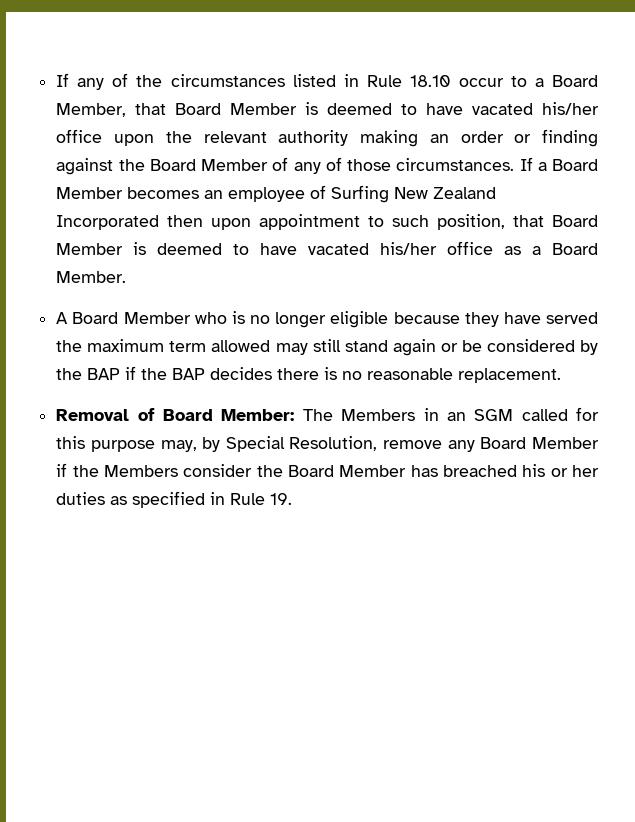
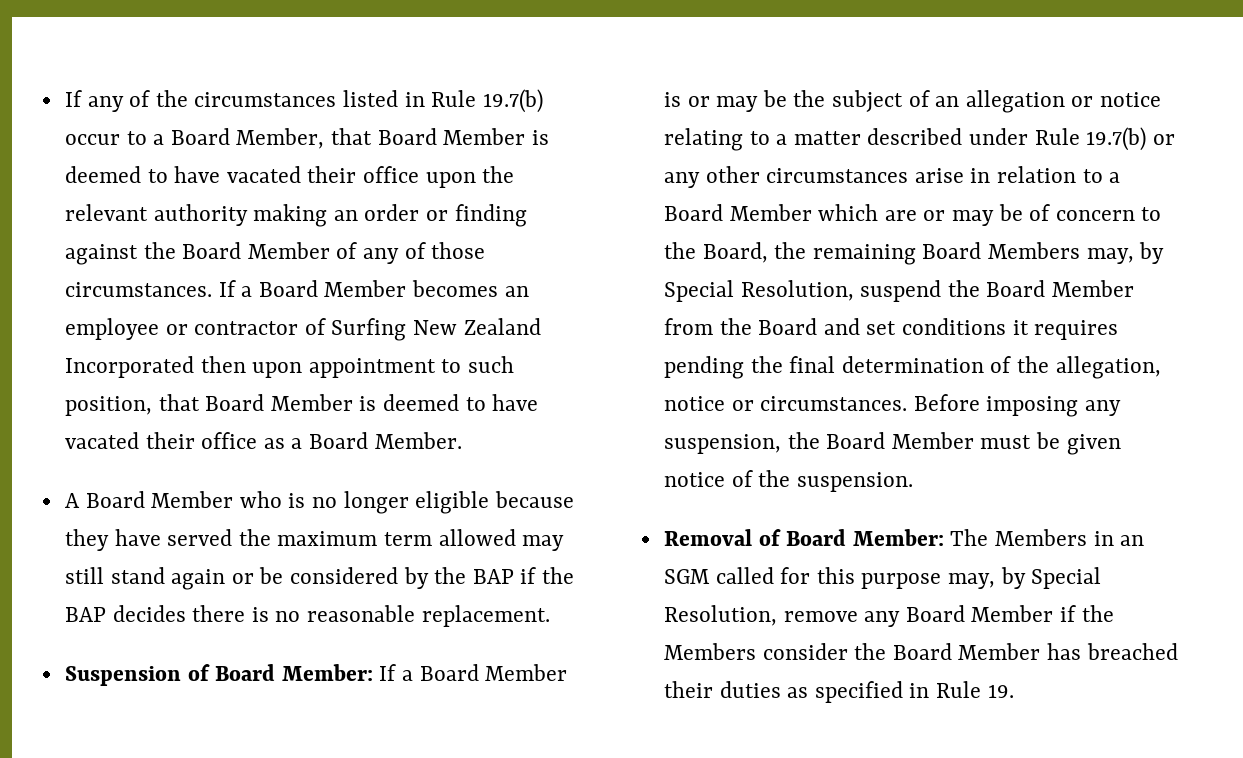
[409,75,451,87] 18.10 -> [482,89,543,113] 19.7(b)
[542,102,599,115] his/her -> [307,166,357,183] their
(306, 194) none -> [165,321,299,335] or contractor
[380,242,438,255] his/her -> [145,432,195,449] their
(562, 375) none -> [64,664,568,686] [663,90,1162,113] [663,127,1175,151] [663,166,1121,188] [663,204,1162,226] [663,242,1165,265] [663,280,1135,302] [663,318,1119,340] [663,356,1161,379] [663,394,1122,417] [663,432,1121,455] [663,470,913,492] // Suspension of Board Member: If a Board Member is or may be the subject of an allegation or notice relating to a matter described under Rule 19.7(b) or any other circumstances arise in relation to a Board Member which are or may be of concern to the Board, the remaining Board Members may, by Special Resolution, suspend the Board Member from the Board and set conditions it requires pending the final determination of the allegation, notice or circumstances. Before imposing any suspension, the Board Member must be given notice of the suspension.
[522,464,599,477] his or her -> [663,681,713,698] their

